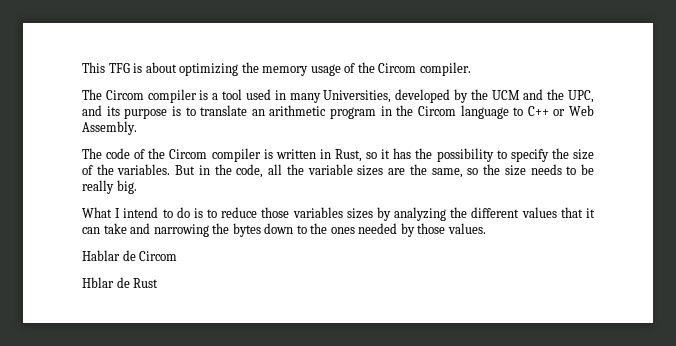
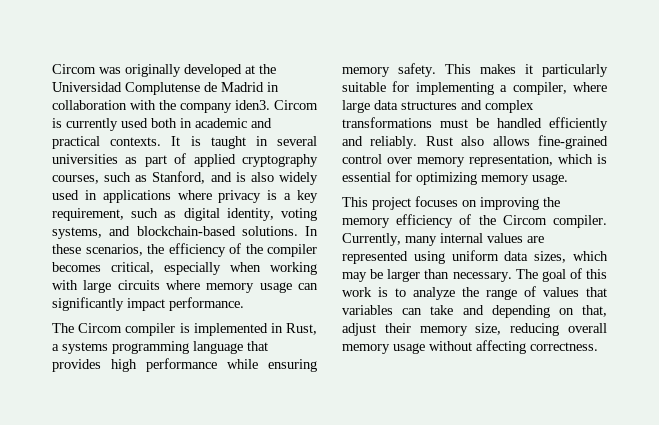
[82,62,471,76] [82,89,594,103] [82,105,594,119] [82,121,137,135] [82,148,594,162] [82,164,595,178] [82,180,137,194] [82,207,520,221] This TFG is about optimizing the memory usage of the Circom compiler. // The Circom compiler is a tool used in many Universities, developed by the UCM and the UPC, and its purpose is to translate an arithmetic program in the Circom language to C++ or Web Assembly. // The code of the Circom compiler is written in Rust, so it has the possibility to specify the size of the variables. But in the code, all the variable sizes are the same, so the size needs to be really big. // What I intend to do is to reduce those variables sizes by analyzing the different -> [52,64,276,77] [52,82,279,95] [52,100,318,113] [52,118,272,131] [52,136,317,149] [52,153,318,167] [52,171,318,185] [52,190,318,203] [52,208,317,221] [52,226,318,239] [52,243,317,257] [52,262,317,275] [52,280,318,293] [52,297,244,311] [52,323,317,336] [52,341,268,354] [52,358,317,372] [342,63,608,77] [342,81,607,95] [342,100,534,113] [342,117,608,131] [342,135,608,149] [342,154,607,167] [342,171,568,185] [342,196,560,210] [342,214,607,228] [342,233,544,246] [342,250,608,264] [342,268,607,282] [342,286,536,300] Circom was originally developed at the Universidad Complutense de Madrid in collaboration with the company iden3. Circom is currently used both in academic and practical contexts. It is taught in several universities as part of applied cryptography courses, such as Stanford, and is also widely used in applications where privacy is a key requirement, such as digital identity, voting systems, and blockchain-based solutions. In these scenarios, the efficiency of the compiler becomes critical, especially when working with large circuits where memory usage can significantly impact performance. // The Circom compiler is implemented in Rust, a systems programming language that provides high performance while ensuring memory safety. This makes it particularly suitable for implementing a compiler, where large data structures and complex transformations must be handled efficiently and reliably. Rust also allows fine-grained control over memory representation, which is essential for optimizing memory usage. // This project focuses on improving the memory efficiency of the Circom compiler. Currently, many internal values are represented using uniform data sizes, which may be larger than necessary. The goal of this work is to analyze the range of
[586,208,596,218] it -> [342,305,393,315] variables
[153,223,486,237] [82,250,178,261] [82,277,159,288] narrowing the bytes down to the ones needed by those values. // Hablar de Circom // Hblar de Rust -> [491,305,607,318] [342,323,607,336] [342,340,598,354] depending on that, adjust their memory size, reducing overall memory usage without affecting correctness.

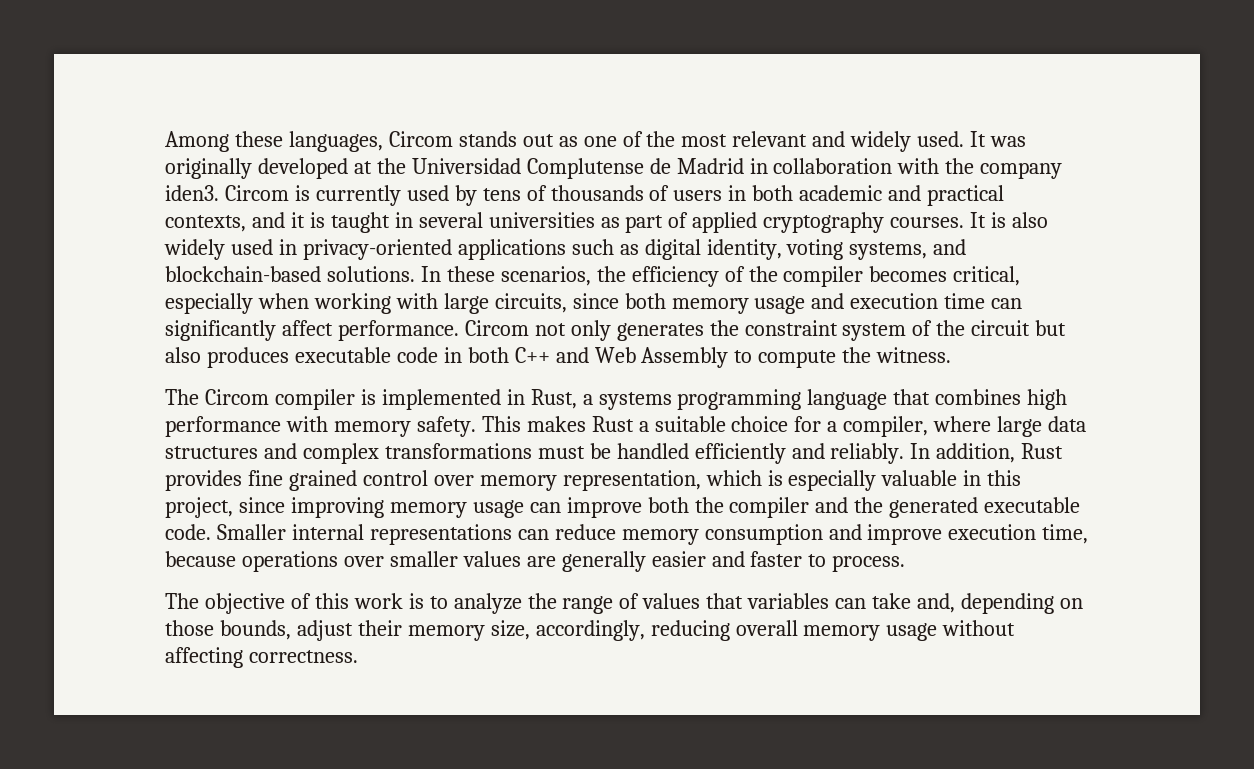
[52,64,96,74] Circom -> [165,131,987,152] Among these languages, Circom stands out as one of the most relevant and widely used. It
[151,118,272,128] [52,136,181,149] both in academic and practical contexts. It -> [454,185,1005,206] [165,212,305,232] by tens of thousands of users in both academic and practical contexts, and it
[52,171,232,184] courses, such as Stanford, and -> [890,212,987,228] courses. It
[102,190,318,203] [52,208,124,221] applications where privacy is a key requirement, -> [302,239,566,260] privacy-oriented applications
[117,280,292,293] circuits where memory usage -> [494,293,986,314] circuits, since both memory usage and execution time
[127,298,165,311] impact -> [281,320,333,336] affect
(244, 304) none -> [464,320,1067,341] [165,347,952,368] Circom not only generates the constraint system of the circuit but also produces executable code in both C++ and Web Assembly to compute the witness.
[52,359,101,372] provides -> [935,389,1022,405] combines
[227,359,317,372] while ensuring -> [285,416,328,432] with
[525,64,608,77] [342,81,494,95] it particularly suitable for implementing -> [591,416,822,432] Rust a suitable choice for
[425,135,608,149] Rust also allows fine-grained -> [910,443,1064,463] [165,470,357,491] In addition, Rust provides fine grained
[342,171,568,185] [342,196,560,210] [342,214,607,228] [342,233,544,246] [342,250,608,264] [342,269,566,282] essential for optimizing memory usage. // This project focuses on improving the memory efficiency of the Circom compiler. Currently, many internal values are represented using uniform data sizes, which may be larger than necessary. The goal -> [788,470,1022,491] [165,497,1081,518] [165,524,1089,545] [165,551,906,572] [165,593,285,614] especially valuable in this project, since improving memory usage can improve both the compiler and the generated executable code. Smaller internal representations can reduce memory consumption and improve execution time, because operations over smaller values are generally easier and faster to process. // The objective
[462,305,484,315] and -> [917,593,956,613] and,
[582,305,607,317] that, -> [165,620,291,640] those bounds,
(502, 329) none -> [535,620,645,641] accordingly,

